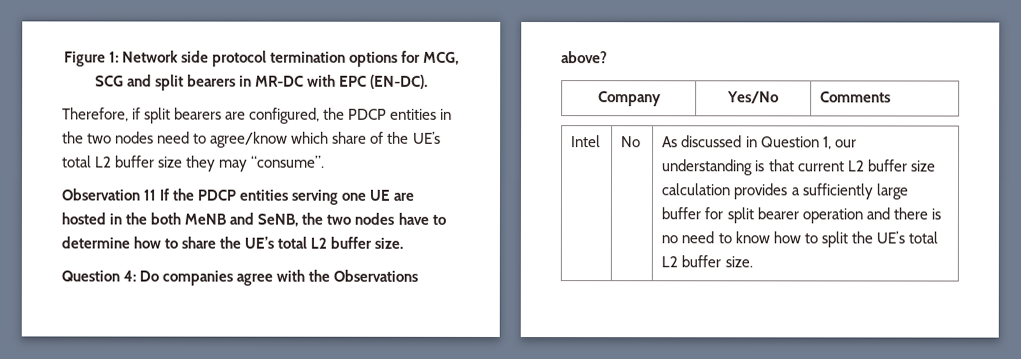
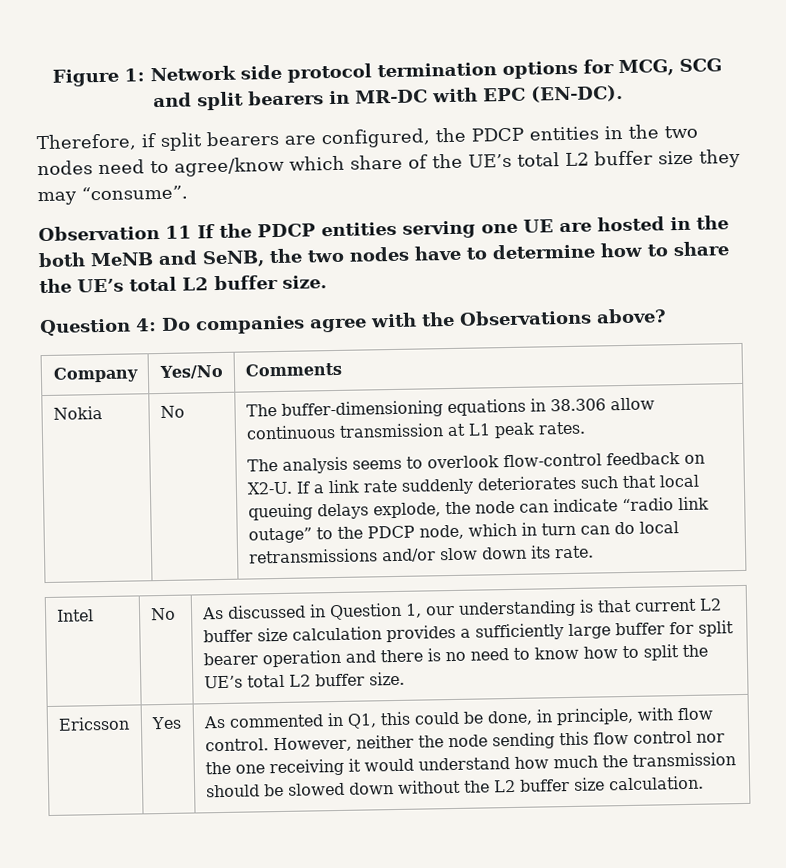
(892, 97) none -> [52,406,103,420] [159,405,185,419] [245,397,655,419] [245,421,586,440] [246,452,705,474] [246,474,699,495] [247,496,709,521] [247,521,679,544] [247,545,594,564] // Nokia | No | The buffer-dimensioning equations in 38.306 allow continuous transmission at L1 peak rates. // The analysis seems to overlook flow-control feedback on X2-U. If a link rate suddenly deteriorates such that local queuing delays explode, the node can indicate “radio link outage” to the PDCP node, which in turn can do local retransmissions and/or slow down its rate.
(753, 262) none -> [57,716,130,731] [150,716,182,730] [202,707,713,729] [204,730,725,753] [204,752,736,777] [205,775,704,798] // Ericsson | Yes | As commented in Q1, this could be done, in principle, with flow control. However, neither the node sending this flow control nor the one receiving it would understand how much the transmission should be slowed down without the L2 buffer size calculation.

